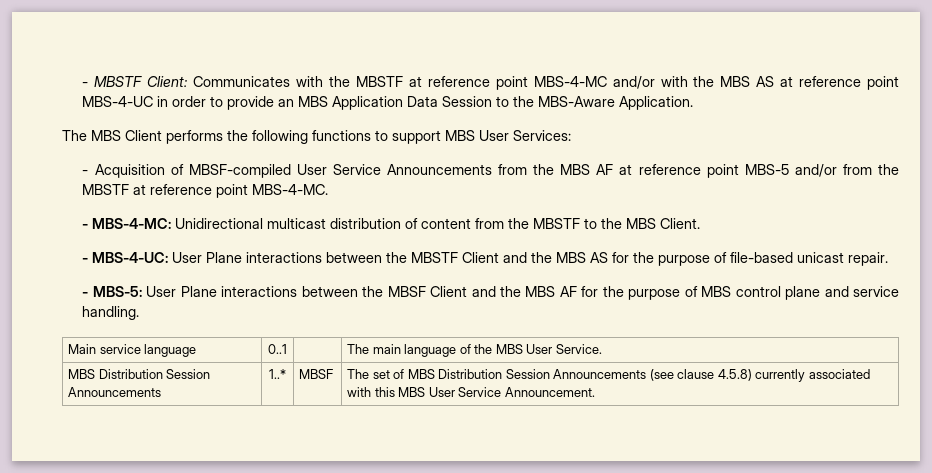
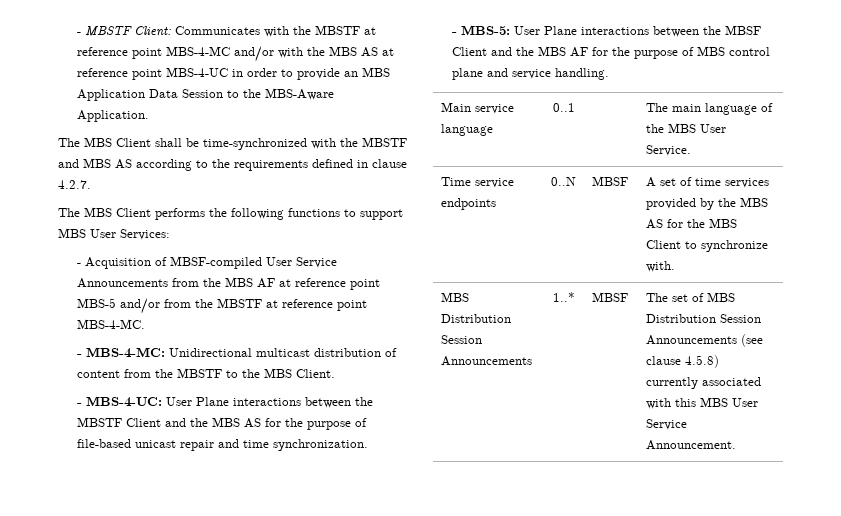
(694, 103) none -> [58,137,407,150] [58,158,407,171] [58,180,91,189] // The MBS Client shall be time-synchronized with the MBSTF and MBS AS according to the requirements defined in clause 4.2.7.
[848,252,889,266] repair. -> [180,439,369,451] repair and time synchronization.
(602, 349) none -> [441,177,515,188] [441,198,497,210] [551,177,576,186] [592,176,629,186] [646,177,770,188] [646,197,769,210] [646,218,738,229] [646,240,769,252] [646,261,676,272] // Time service endpoints | 0..N | MBSF | A set of time services provided by the MBS AS for the MBS Client to synchronize with.

